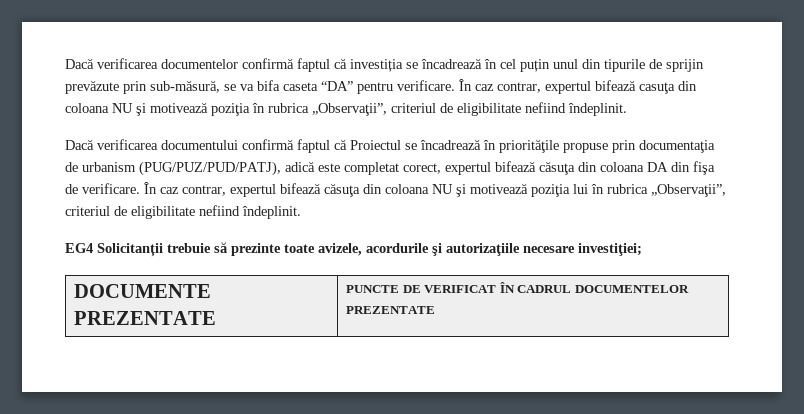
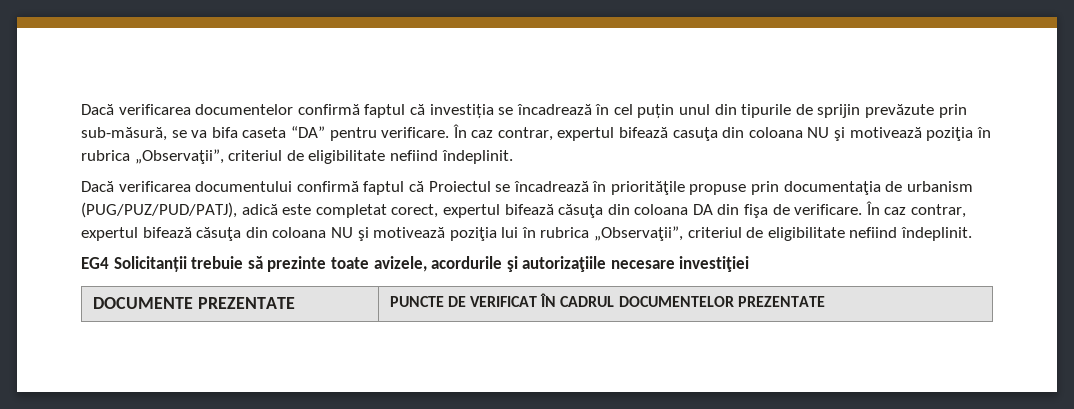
[578,243,642,256] investiţiei; -> [679,256,750,272] investiţiei

